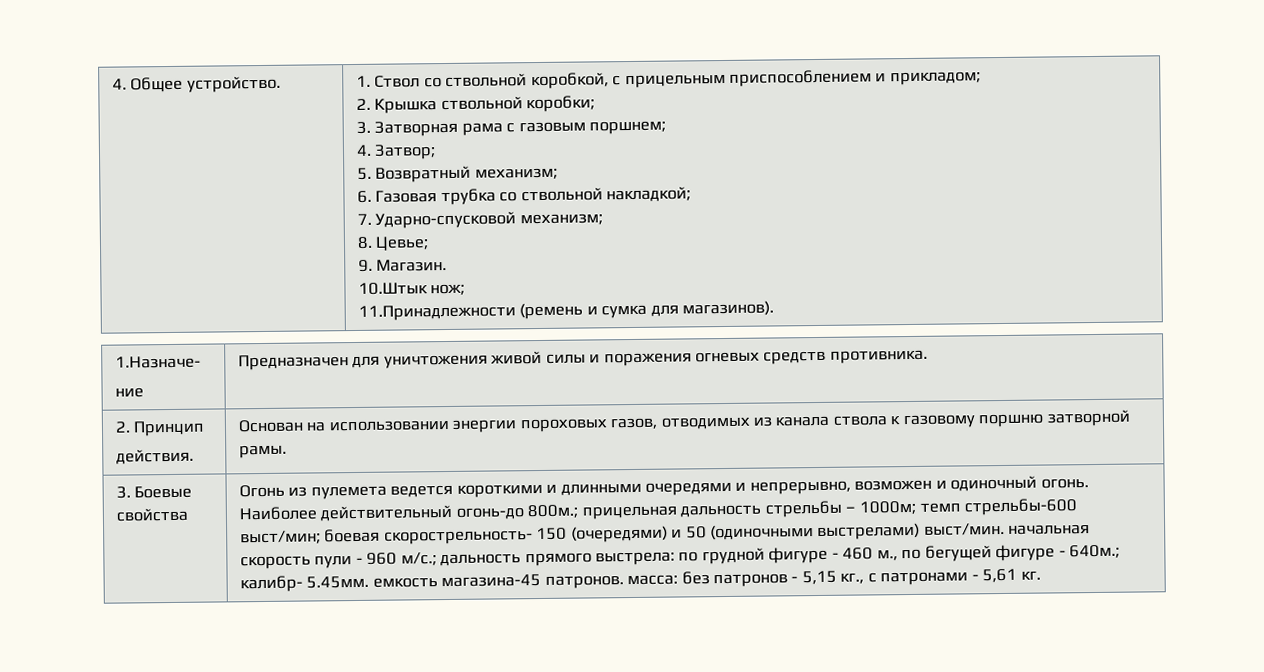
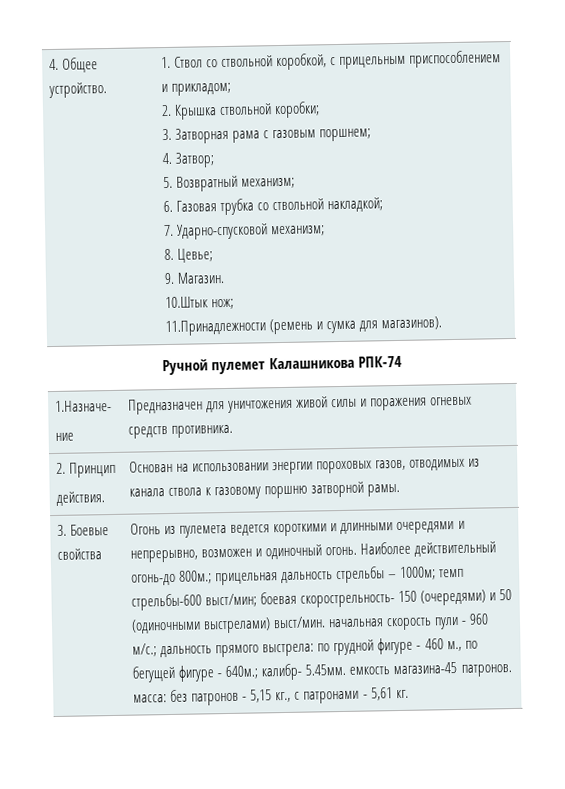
(775, 308) none -> [162,355,402,376] // Ручной пулемет Калашникова РПК-74

